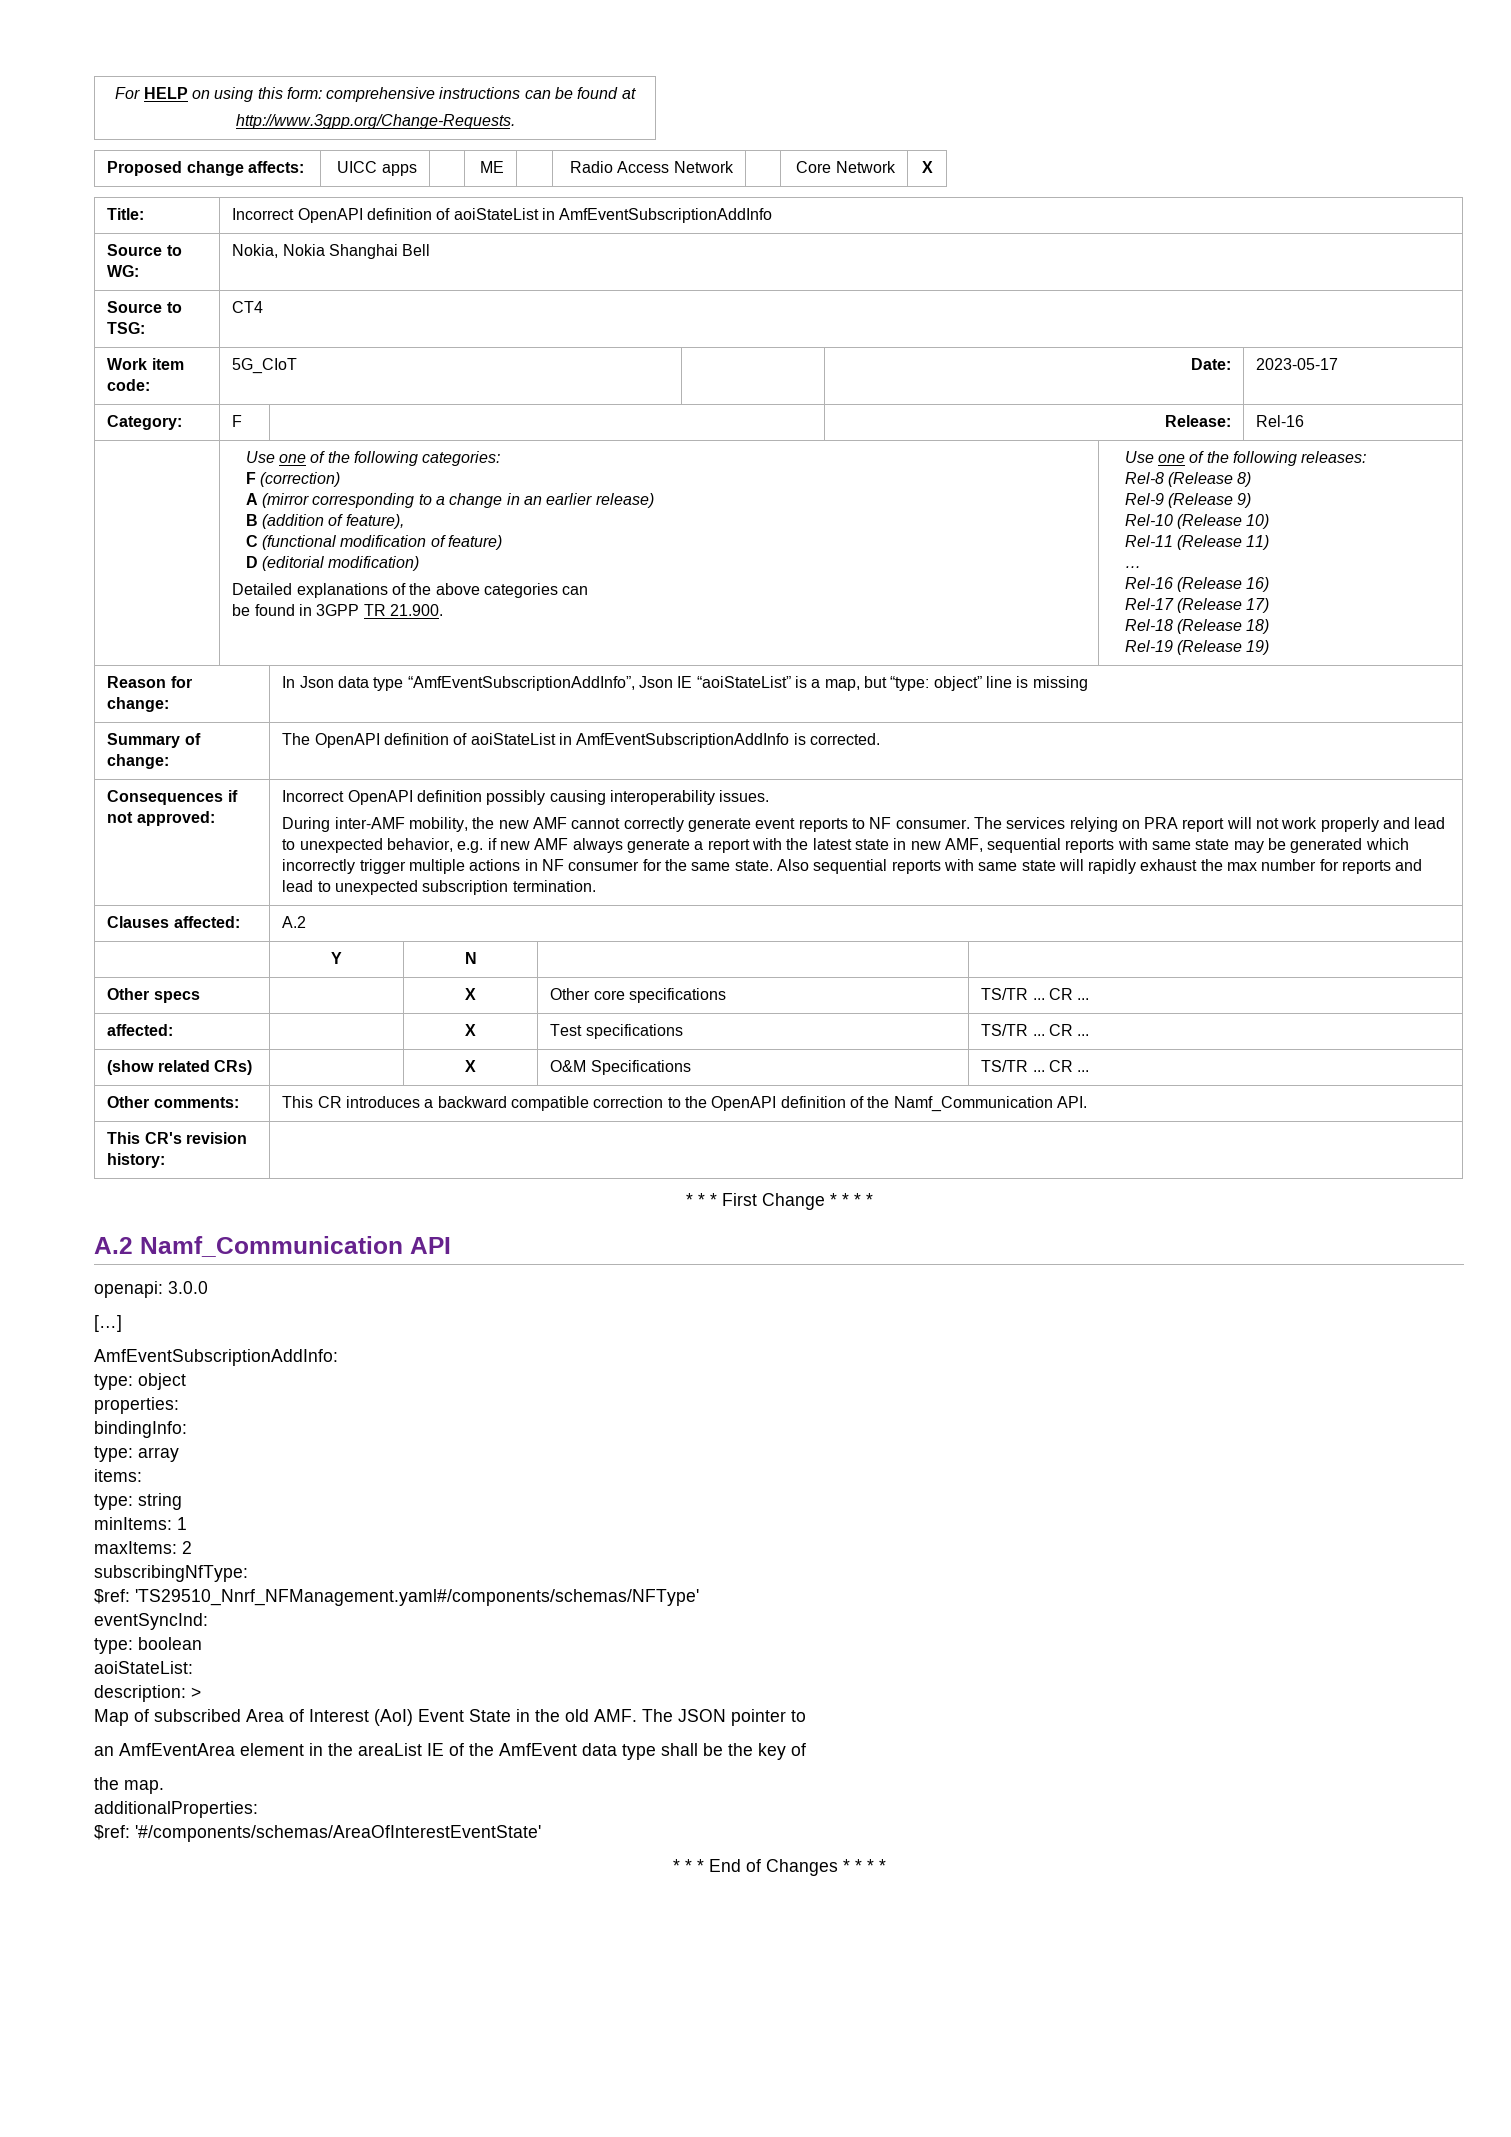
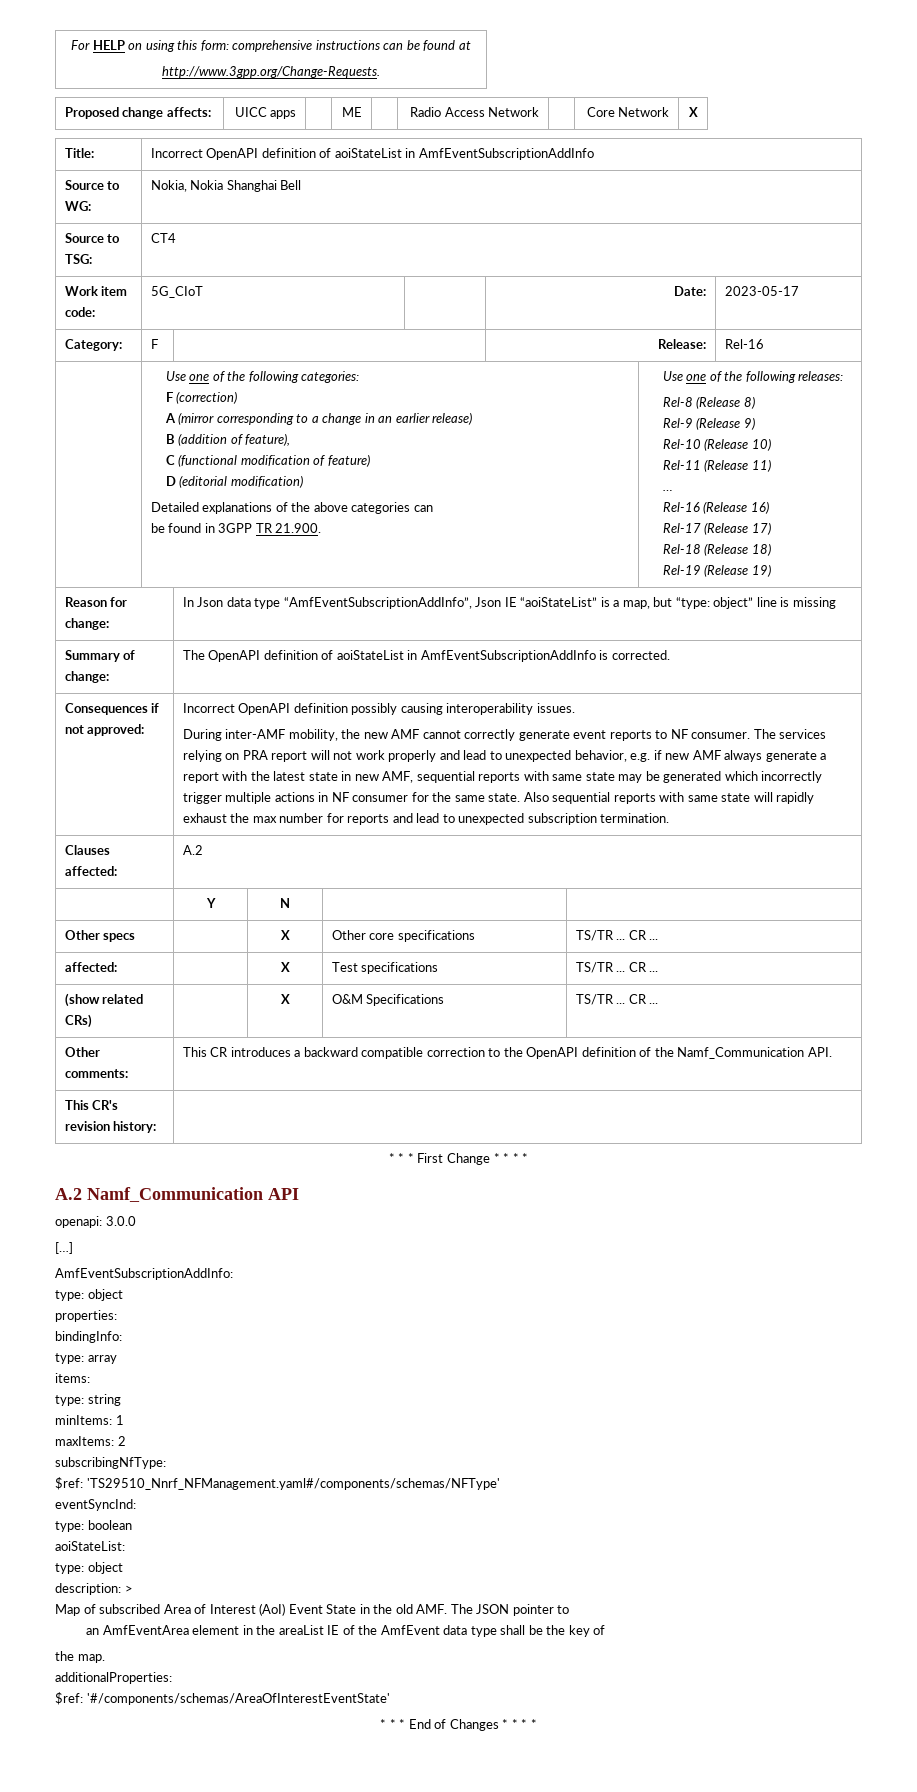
(193, 1667) none -> [55,1562,123,1574] // type: object

